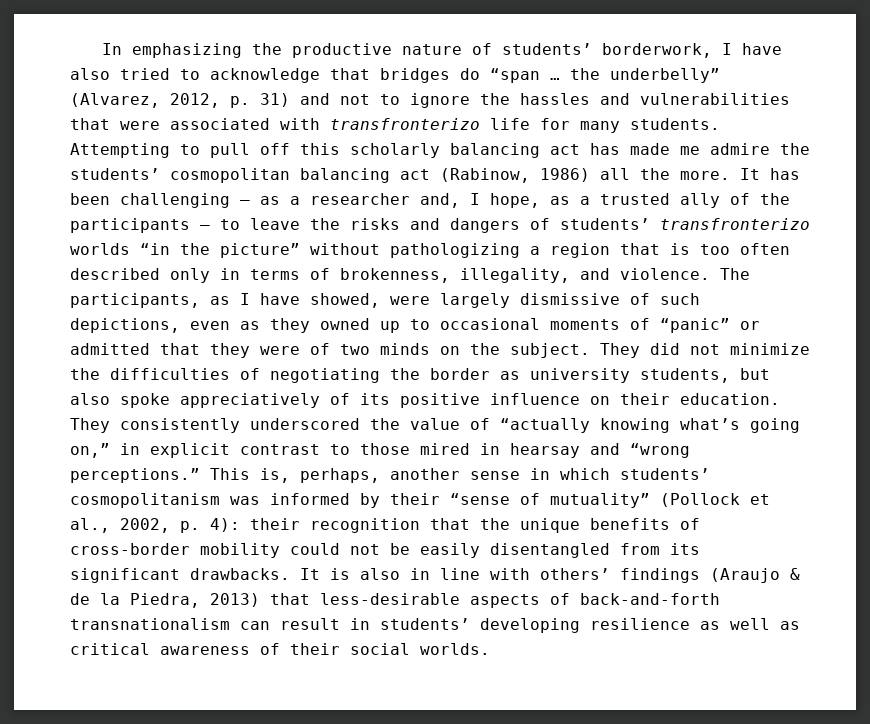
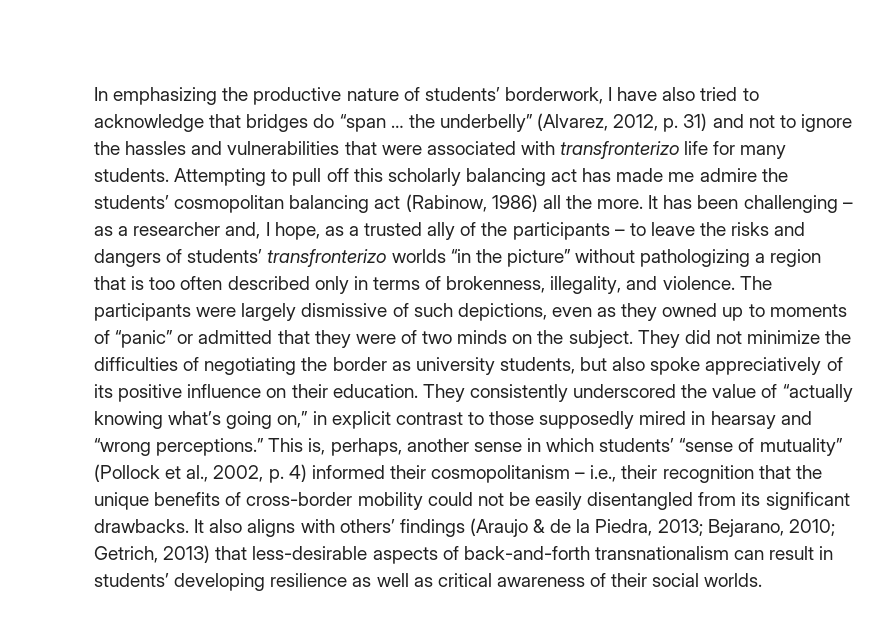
[70,293,380,308] participants, as I have showed, -> [94,303,191,321] participants
[440,318,540,330] occasional -> (765, 310) none
(410, 449) none -> [539,411,635,429] supposedly
[70,493,440,508] cosmopolitanism was informed by their -> (675, 445) none
[210,518,240,532] 4): -> [288,464,617,483] 4) informed their cosmopolitanism – i.e.,
[330,568,480,580] is also in line -> [209,519,296,537] also aligns
(200, 600) none -> [657,519,835,537] [94,546,158,563] 2013; Bejarano, 2010; Getrich,

